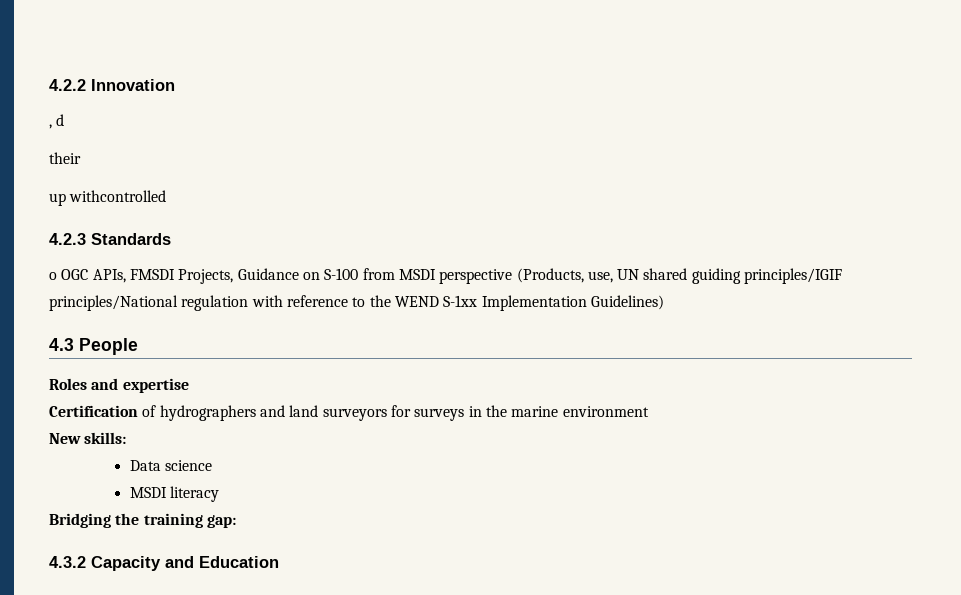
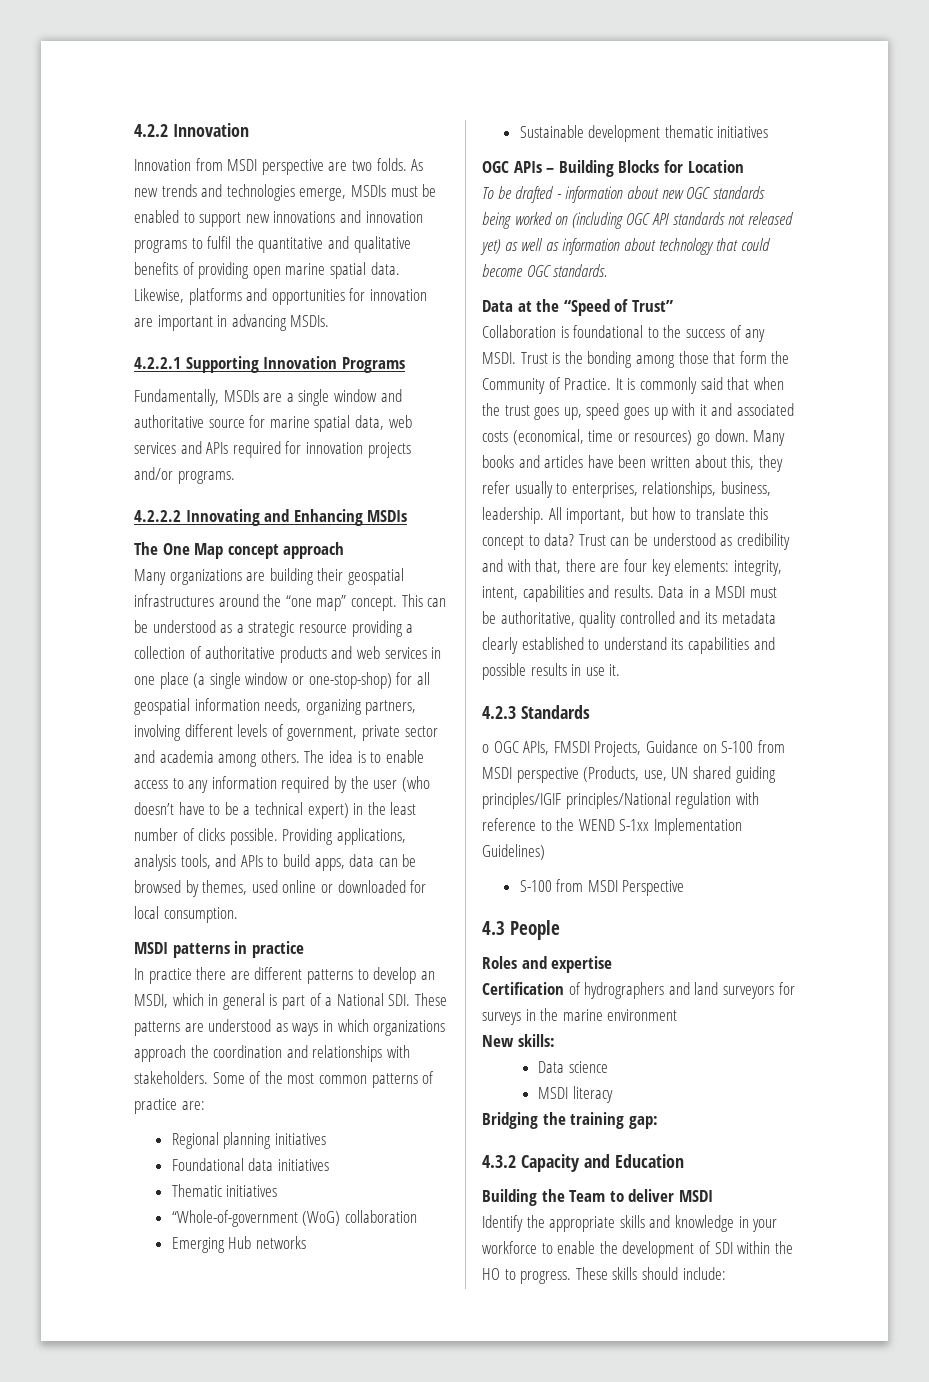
[49,114,65,129] [49,152,81,164] [49,190,167,206] , d // their // up withcontrolled -> [134,158,424,175] [134,184,437,201] [134,210,423,227] [134,236,411,253] [134,262,400,279] [134,288,427,305] [134,314,330,331] [134,356,405,373] [134,389,402,406] [134,415,412,432] [134,441,411,458] [134,467,235,484] [134,509,408,526] [134,542,345,559] [134,568,404,585] [134,594,447,611] [134,620,414,637] [134,646,442,663] [134,672,430,689] [134,698,417,715] [134,724,438,741] [134,750,424,767] [134,776,430,793] [134,802,417,819] [134,828,406,845] [134,854,417,871] [134,880,427,897] [134,906,238,923] [134,941,304,958] [134,967,435,984] [134,993,447,1010] [134,1019,446,1036] [134,1045,410,1062] [134,1071,435,1088] [134,1098,205,1114] [171,1132,326,1149] [171,1158,329,1171] [171,1184,278,1197] [171,1210,417,1227] [171,1236,306,1253] [519,125,769,142] [482,160,744,177] [482,186,765,203] [482,212,793,229] [480,238,770,255] [482,264,608,277] [482,299,673,316] [482,325,766,342] [482,351,790,368] [482,377,784,394] [482,403,794,420] [482,429,786,446] [482,455,783,472] [482,481,771,498] [482,507,769,524] [482,533,790,550] [482,559,782,576] [482,585,777,602] [482,611,776,628] [482,637,775,654] [482,663,621,680] Innovation from MSDI perspective are two folds. As new trends and technologies emerge, MSDIs must be enabled to support new innovations and innovation programs to fulfil the quantitative and qualitative benefits of providing open marine spatial data. Likewise, platforms and opportunities for innovation are important in advancing MSDIs. // 4.2.2.1 Supporting Innovation Programs // Fundamentally, MSDIs are a single window and authoritative source for marine spatial data, web services and APIs required for innovation projects and/or programs. // 4.2.2.2 Innovating and Enhancing MSDIs // The One Map concept approach // Many organizations are building their geospatial infrastructures around the “one map” concept. This can be understood as a strategic resource providing a collection of authoritative products and web services in one place (a single window or one-stop-shop) for all geospatial information needs, organizing partners, involving different levels of government, private sector and academia among others. The idea is to enable access to any information required by the user (who doesn’t have to be a technical expert) in the least number of clicks possible. Providing applications, analysis tools, and APIs to build apps, data can be browsed by themes, used online or downloaded for local consumption. // MSDI patterns in practice // In practice there are different patterns to develop an MSDI, which in general is part of a National SDI. These patterns are understood as ways in which organizations approach the coordination and relationships with stakeholders. Some of the most common patterns of practice are: // Regional planning initiatives // Foundational data initiatives // Thematic initiatives // “Whole-of-government (WoG) collaboration // Emerging Hub networks // Sustainable development thematic initiatives // OGC APIs – Building Blocks for Location // To be drafted - information about new OGC standards being worked on (including OGC API standards not released yet) as well as information about technology that could become OGC standards. // Data at the “Speed of Trust” // Collaboration is foundational to the success of any MSDI. Trust is the bonding among those that form the Community of Practice. It is commonly said that when the trust goes up, speed goes up with it and associated costs (economical, time or resources) go down. Many books and articles have been written about this, they refer usually to enterprises, relationships, business, leadership. All important, but how to translate this concept to data? Trust can be understood as credibility and with that, there are four key elements: integrity, intent, capabilities and results. Data in a MSDI must be authoritative, quality controlled and its metadata clearly established to understand its capabilities and possible results in use it.
(664, 302) none -> [519,879,685,896] // S-100 from MSDI Perspective
(279, 562) none -> [482,1189,713,1206] [482,1215,778,1232] [482,1241,793,1258] [482,1267,726,1284] // Building the Team to deliver MSDI // Identify the appropriate skills and knowledge in your workforce to enable the development of SDI within the HO to progress. These skills should include:

